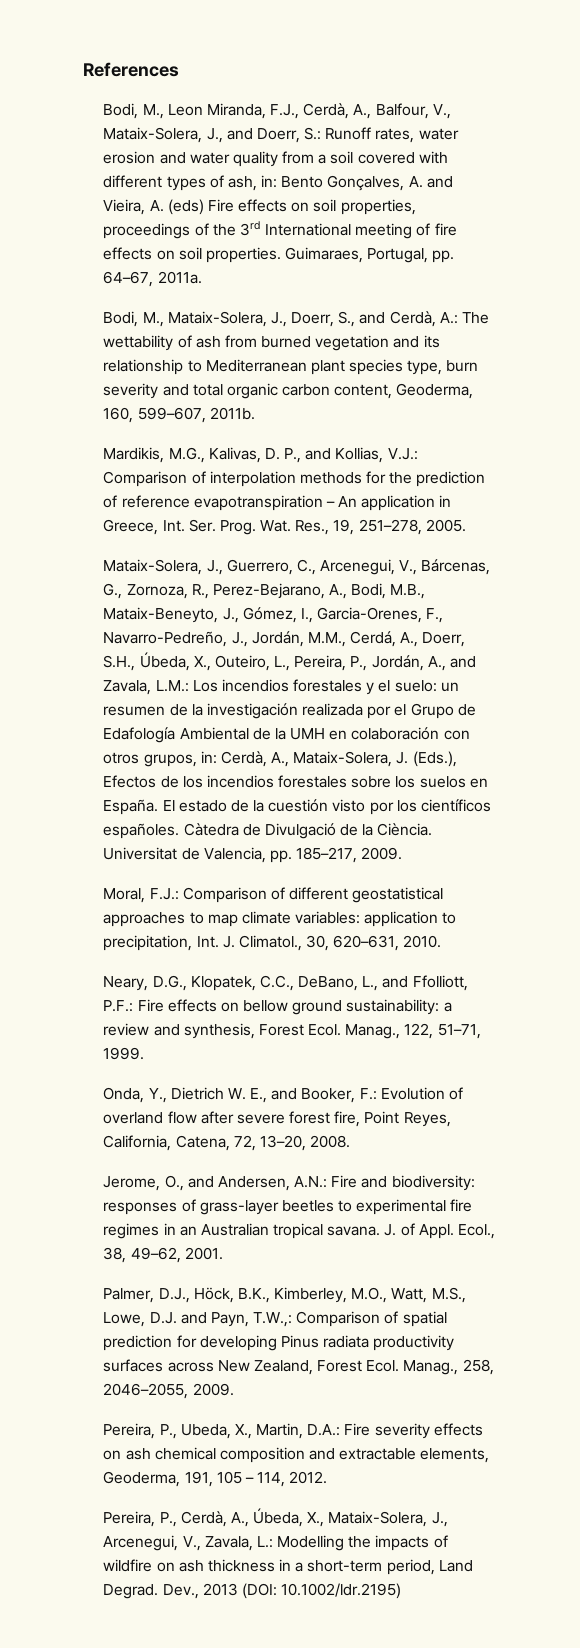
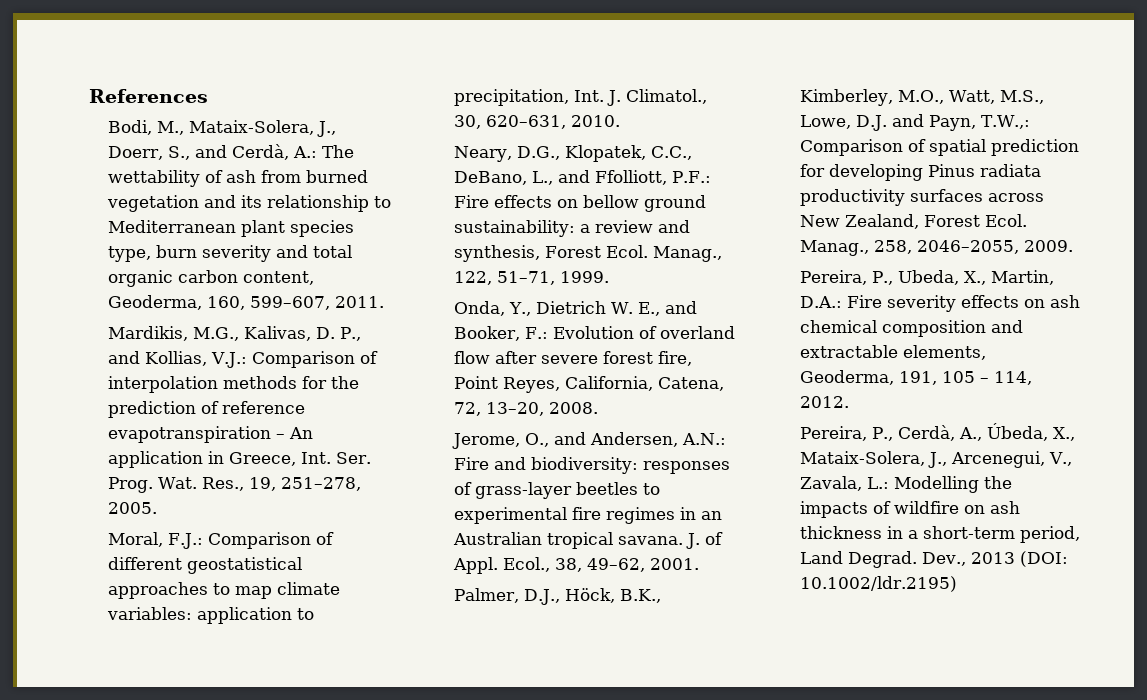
[103,103,451,119] [103,127,459,143] [103,151,448,167] [103,175,453,191] [103,199,416,215] [103,221,457,239] [103,247,455,263] [103,271,202,287] // Bodi, M., Leon Miranda, F.J., Cerdà, A., Balfour, V., Mataix-Solera, J., and Doerr, S.: Runoff rates, water erosion and water quality from a soil covered with different types of ash, in: Bento Gonçalves, A. and Vieira, A. (eds) Fire effects on soil properties, proceedings of the 3rd International meeting of fire effects on soil properties. Guimaraes, Portugal, pp. 64–67, 2011a. -> (208, 96) none
[209,407,255,420] 2011b. -> [334,296,384,308] 2011.
[103,559,491,575] [103,583,426,599] [103,607,444,623] [103,631,466,647] [103,652,477,671] [103,679,459,695] [103,703,476,719] [103,727,470,743] [103,751,457,767] [103,775,488,788] [103,799,492,815] [103,823,433,839] [103,847,403,863] // Mataix-Solera, J., Guerrero, C., Arcenegui, V., Bárcenas, G., Zornoza, R., Perez-Bejarano, A., Bodi, M.B., Mataix-Beneyto, J., Gómez, I., Garcia-Orenes, F., Navarro-Pedreño, J., Jordán, M.M., Cerdá, A., Doerr, S.H., Úbeda, X., Outeiro, L., Pereira, P., Jordán, A., and Zavala, L.M.: Los incendios forestales y el suelo: un resumen de la investigación realizada por el Grupo de Edafología Ambiental de la UMH en colaboración con otros grupos, in: Cerdà, A., Mataix-Solera, J. (Eds.), Efectos de los incendios forestales sobre los suelos en España. El estado de la cuestión visto por los científicos españoles. Càtedra de Divulgació de la Ciència. Universitat de Valencia, pp. 185–217, 2009. -> (157, 508) none

